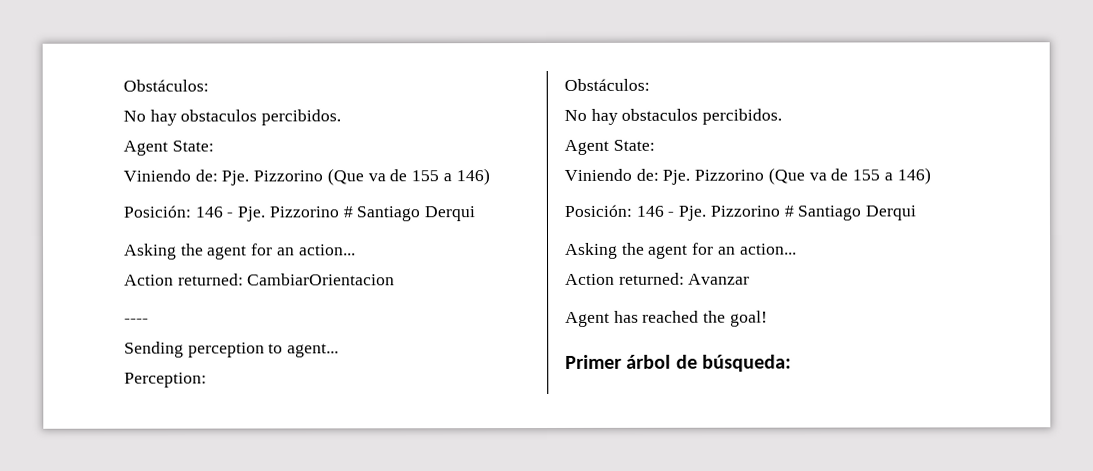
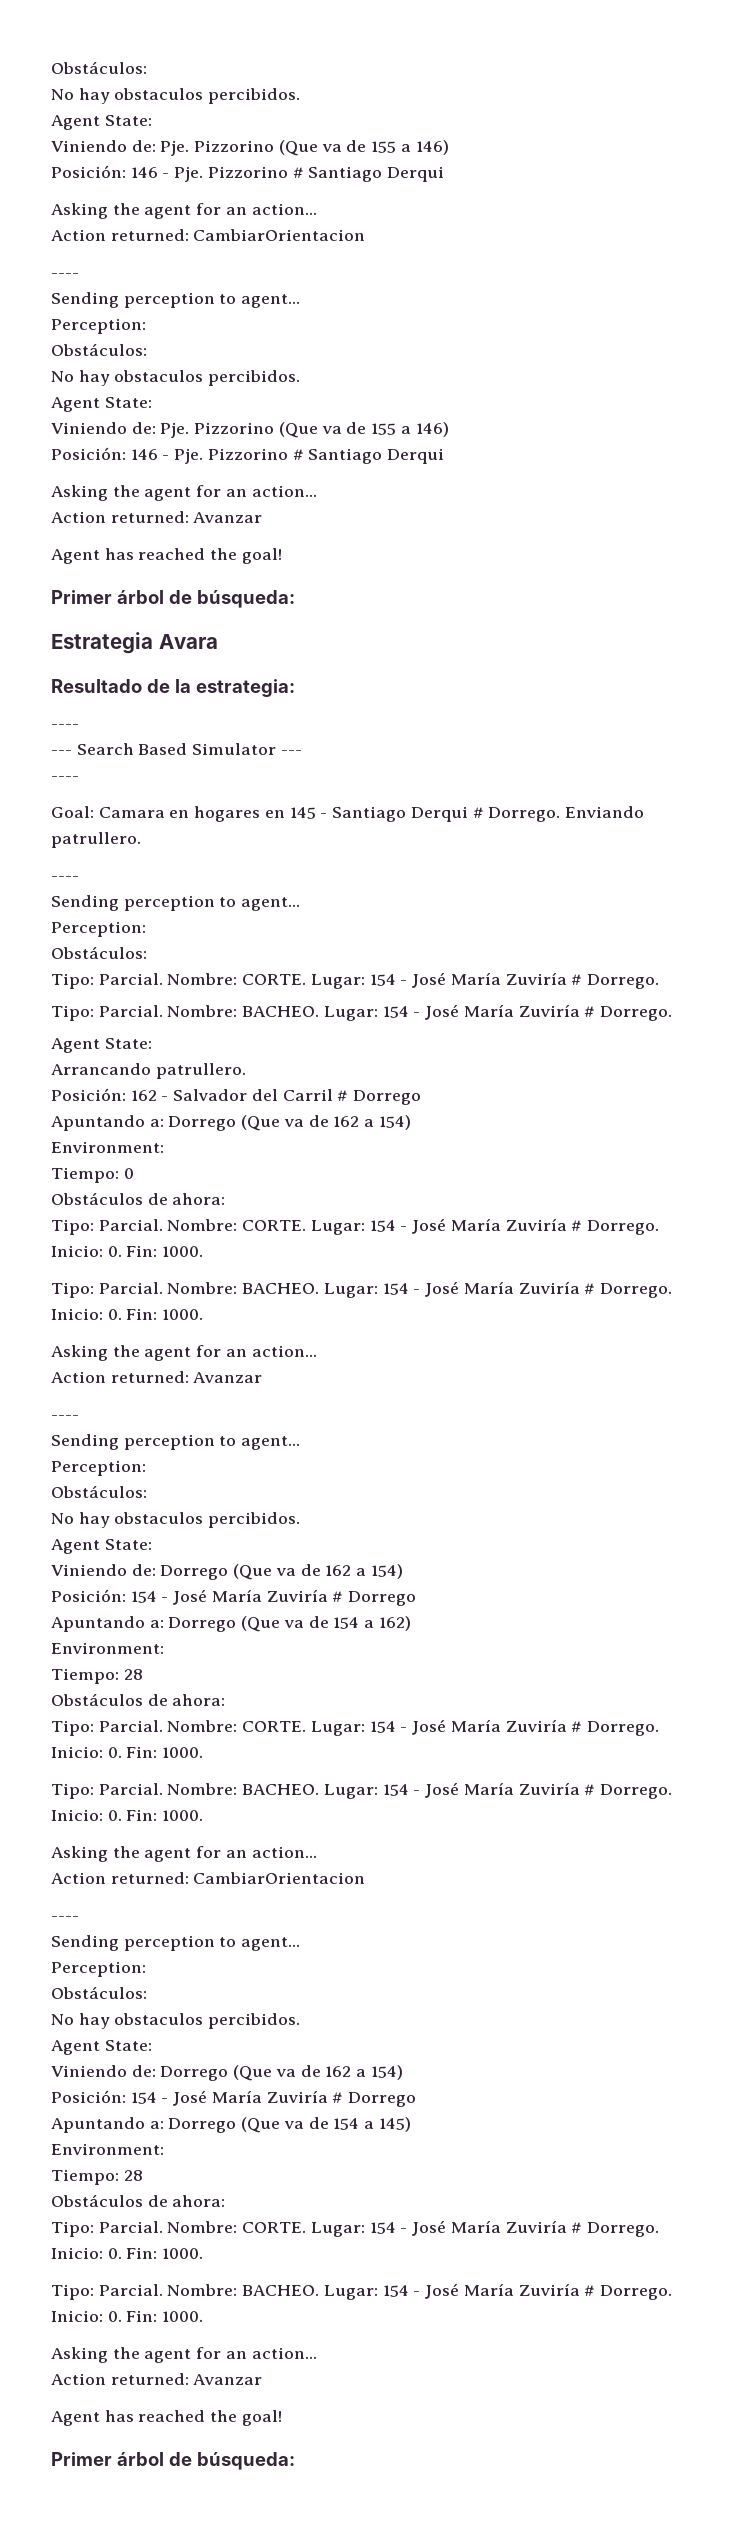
(792, 363) none -> [51,632,218,654] [51,679,295,697] [51,724,79,729] [51,743,302,755] [51,776,79,781] [51,806,644,822] [51,832,141,848] [51,876,79,881] [51,895,301,911] [51,921,146,937] [51,946,147,959] [51,972,659,989] [51,1004,672,1021] [51,1038,152,1053] [51,1063,246,1079] [51,1088,422,1105] [51,1115,411,1131] [51,1141,164,1153] [51,1167,134,1183] [51,1192,226,1205] [51,1218,659,1235] [51,1245,204,1257] [51,1281,672,1298] [51,1308,204,1320] [51,1345,317,1361] [51,1371,263,1383] [51,1415,79,1420] [51,1434,301,1450] [51,1460,146,1476] [51,1485,147,1498] [51,1512,301,1528] [51,1539,152,1554] [51,1564,403,1580] [51,1589,417,1606] [51,1616,411,1632] [51,1642,164,1654] [51,1668,143,1684] [51,1693,226,1706] [51,1719,659,1736] [51,1746,204,1758] [51,1782,672,1799] [51,1809,204,1821] [51,1846,317,1862] [51,1872,366,1884] [51,1916,79,1921] [51,1935,301,1951] [51,1961,146,1977] [51,1986,147,1999] [51,2013,301,2029] [51,2040,152,2055] [51,2065,403,2081] [51,2090,417,2107] [51,2117,411,2133] [51,2143,164,2155] [51,2169,143,2185] [51,2194,226,2207] [51,2220,659,2237] [51,2247,204,2259] [51,2283,672,2300] [51,2310,204,2322] [51,2347,317,2363] [51,2373,263,2385] [51,2410,282,2426] [51,2452,295,2470] // Estrategia Avara // Resultado de la estrategia: // ---- // --- Search Based Simulator --- // ---- // Goal: Camara en hogares en 145 - Santiago Derqui # Dorrego. Enviando patrullero. // ---- // Sending perception to agent... // Perception: // Obstáculos: // Tipo: Parcial. Nombre: CORTE. Lugar: 154 - José María Zuviría # Dorrego. // Tipo: Parcial. Nombre: BACHEO. Lugar: 154 - José María Zuviría # Dorrego. // Agent State: // Arrancando patrullero. // Posición: 162 - Salvador del Carril # Dorrego // Apuntando a: Dorrego (Que va de 162 a 154) // Environment: // Tiempo: 0 // Obstáculos de ahora: // Tipo: Parcial. Nombre: CORTE. Lugar: 154 - José María Zuviría # Dorrego. Inicio: 0. Fin: 1000. // Tipo: Parcial. Nombre: BACHEO. Lugar: 154 - José María Zuviría # Dorrego. Inicio: 0. Fin: 1000. // Asking the agent for an action... // Action returned: Avanzar // ---- // Sending perception to agent... // Perception: // Obstáculos: // No hay obstaculos percibidos. // Agent State: // Viniendo de: Dorrego (Que va de 162 a 154) // Posición: 154 - José María Zuviría # Dorrego // Apuntando a: Dorrego (Que va de 154 a 162) // Environment: // Tiempo: 28 // Obstáculos de ahora: // Tipo: Parcial. Nombre: CORTE. Lugar: 154 - José María Zuviría # Dorrego. Inicio: 0. Fin: 1000. // Tipo: Parcial. Nombre: BACHEO. Lugar: 154 - José María Zuviría # Dorrego. Inicio: 0. Fin: 1000. // Asking the agent for an action... // Action returned: CambiarOrientacion // ---- // Sending perception to agent... // Perception: // Obstáculos: // No hay obstaculos percibidos. // Agent State: // Viniendo de: Dorrego (Que va de 162 a 154) // Posición: 154 - José María Zuviría # Dorrego // Apuntando a: Dorrego (Que va de 154 a 145) // Environment: // Tiempo: 28 // Obstáculos de ahora: // Tipo: Parcial. Nombre: CORTE. Lugar: 154 - José María Zuviría # Dorrego. Inicio: 0. Fin: 1000. // Tipo: Parcial. Nombre: BACHEO. Lugar: 154 - José María Zuviría # Dorrego. Inicio: 0. Fin: 1000. // Asking the agent for an action... // Action returned: Avanzar // Agent has reached the goal! // Primer árbol de búsqueda:

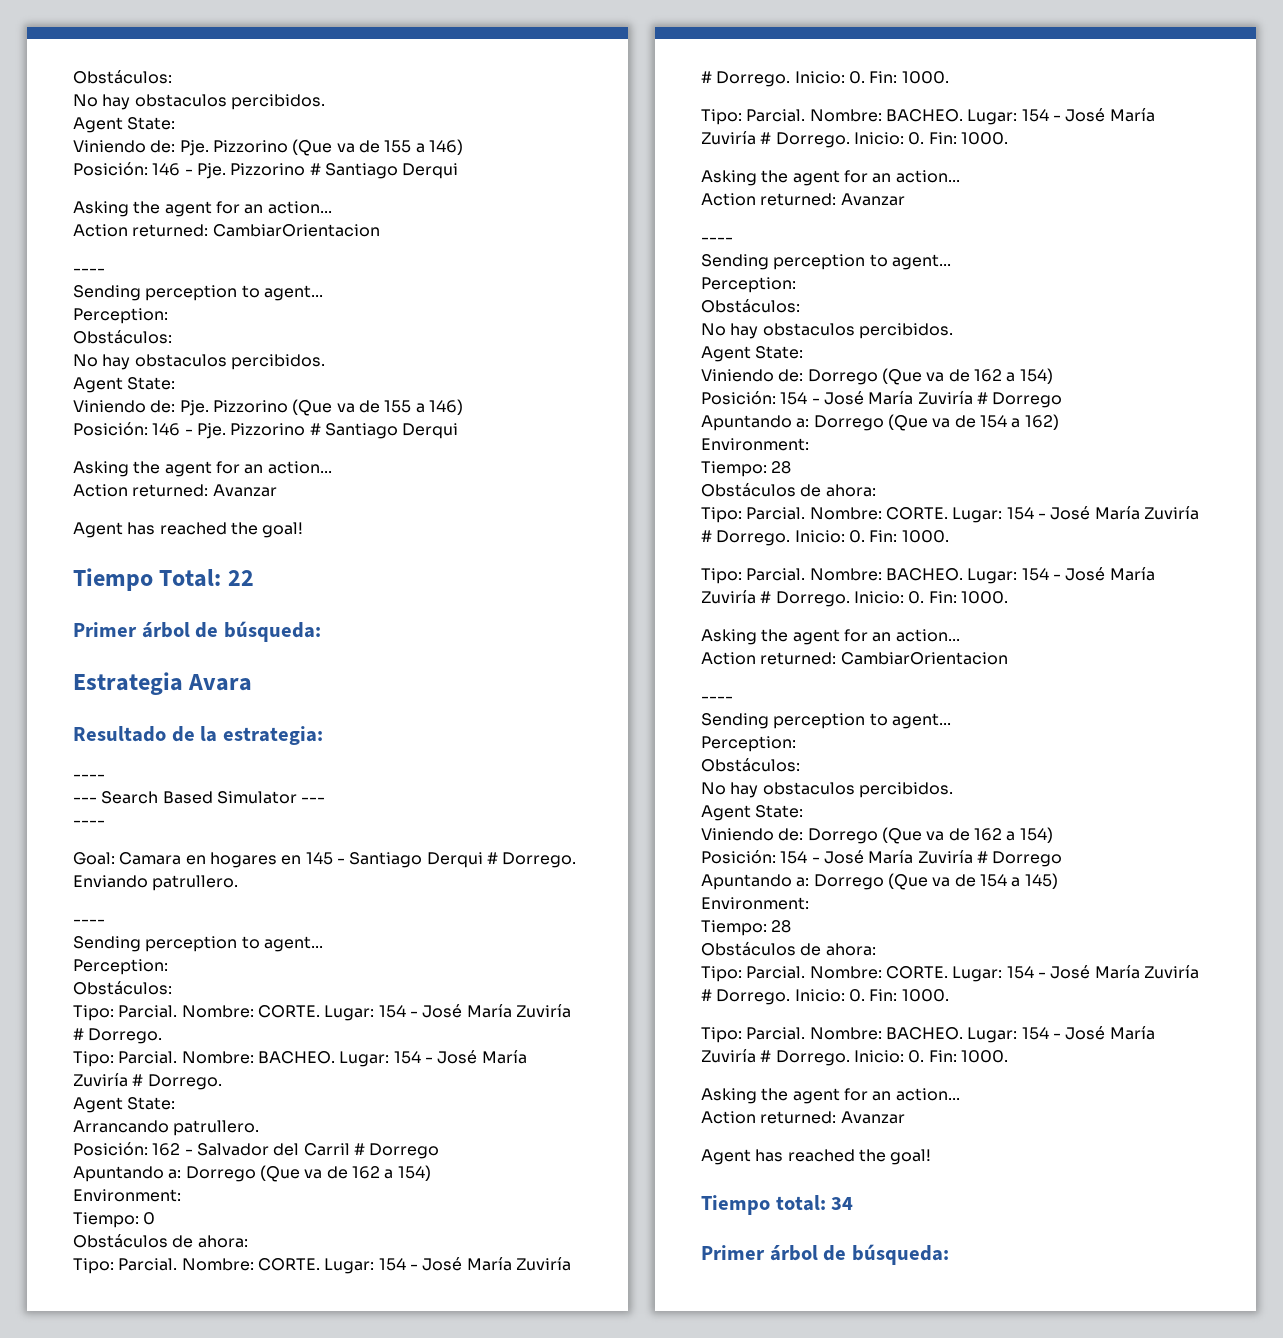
(282, 556) none -> [73,568,254,591] // Tiempo Total: 22
(282, 2418) none -> [701,1195,854,1215] // Tiempo total: 34

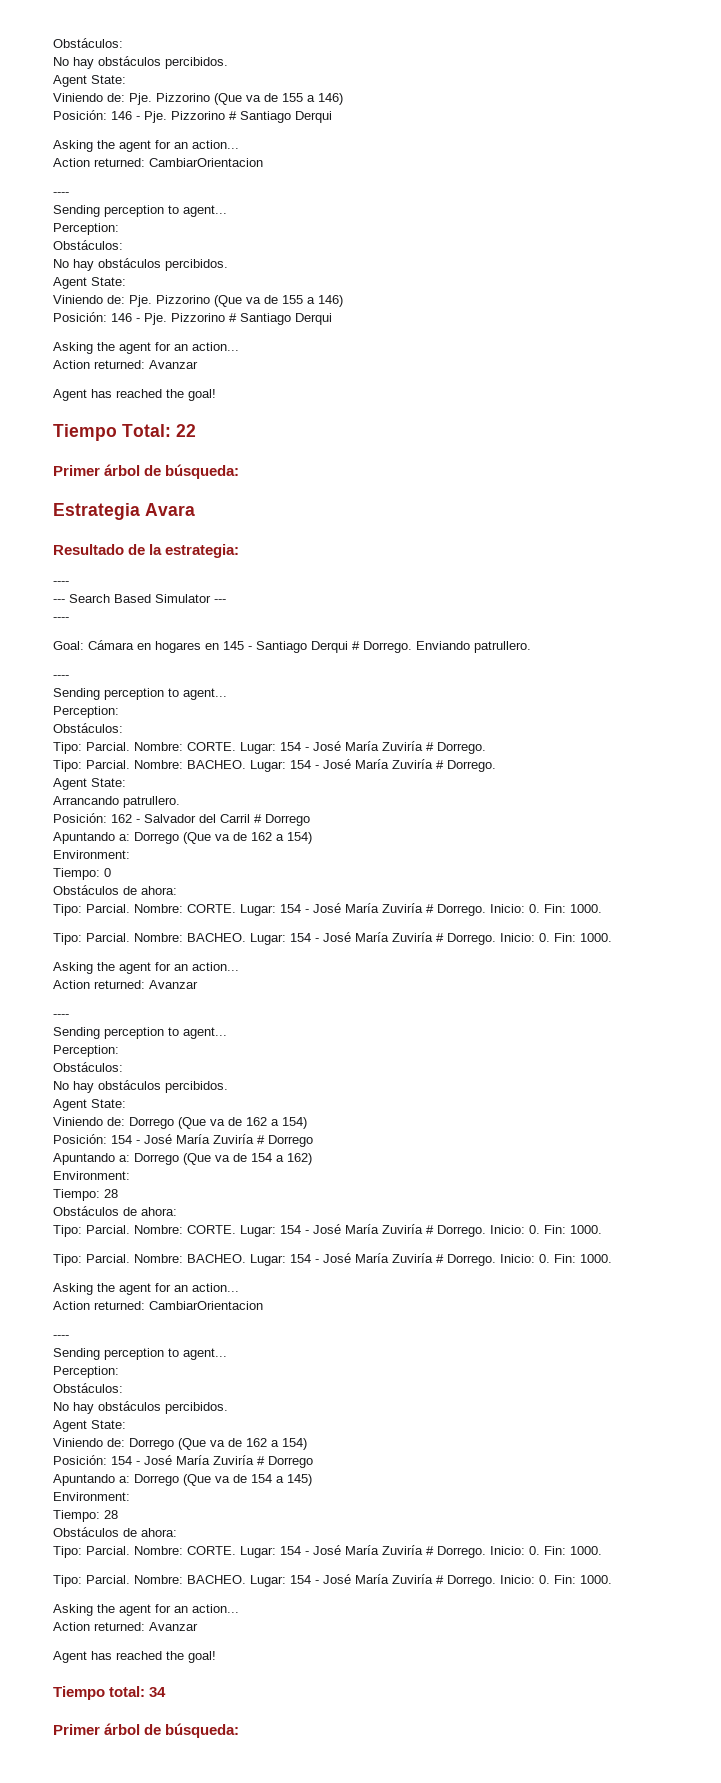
[73,70,172,84] [73,94,227,110] Obstáculos: // No hay obstaculos -> [53,38,123,48] [53,56,161,69] Obstáculos: // No hay obstáculos
[134,354,227,367] obstaculos -> [98,258,161,268] obstáculos
[119,852,182,865] Camara -> [88,640,134,650] Cámara
[762,323,855,336] obstaculos -> [98,1080,161,1090] obstáculos
[762,782,855,795] obstaculos -> [98,1401,161,1411] obstáculos

